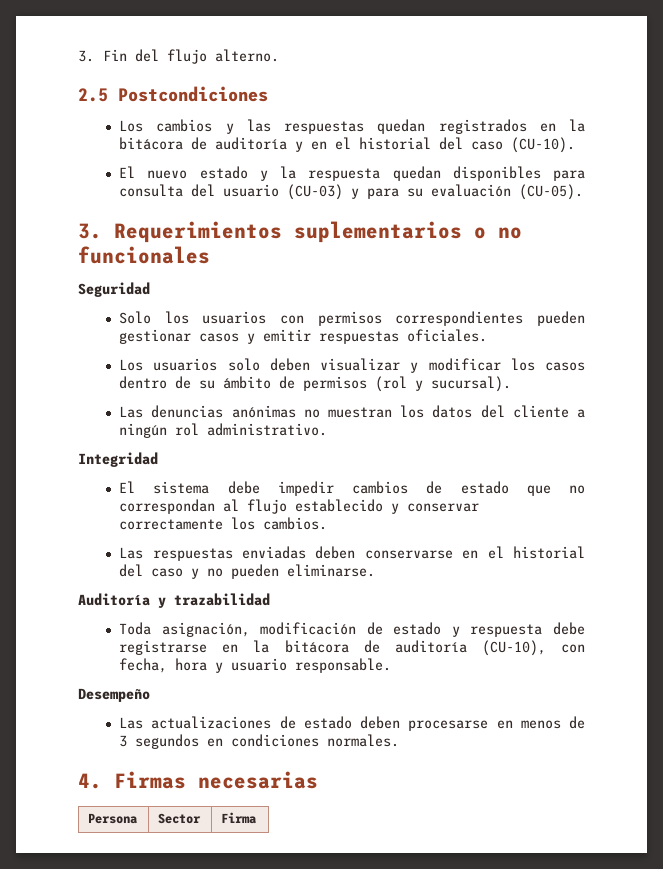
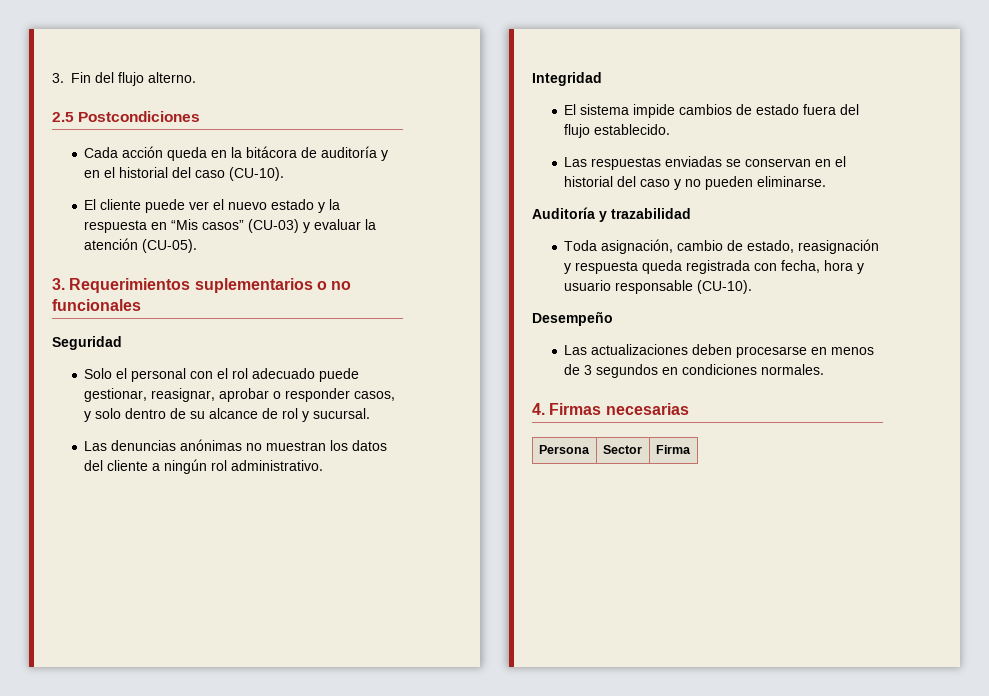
[119,119,527,134] Los cambios y las respuestas quedan registrados -> [84,146,208,161] Cada acción queda
(136, 172) none -> [100,199,225,213] cliente puede ver el
[392,166,585,181] [119,184,512,200] quedan disponibles para consulta del usuario (CU-03) y para su evaluación -> [151,219,377,233] [84,238,139,250] en “Mis casos” (CU-03) y evaluar la atención
[164,311,585,326] [119,329,488,344] [119,358,585,373] [119,376,512,392] los usuarios con permisos correspondientes pueden gestionar casos y emitir respuestas oficiales. // Los usuarios solo deben visualizar y modificar los casos dentro de su ámbito de permisos (rol y sucursal). -> [116,368,360,382] [84,388,396,402] [84,408,371,422] el personal con el rol adecuado puede gestionar, reasignar, aprobar o responder casos, y solo dentro de su alcance de rol y sucursal.
[227,481,334,496] debe impedir -> [633,104,676,118] impide
[526,485,585,496] [119,499,480,514] [119,517,328,530] que no correspondan al flujo establecido y conservar correctamente los cambios. -> [803,104,860,115] [564,124,671,138] fuera del flujo establecido.
[315,546,453,559] deben conservarse -> [726,158,812,167] se conservan
[260,622,585,637] [119,640,546,656] modificación de estado y respuesta debe registrarse en la bitácora de auditoría (CU-10), -> [677,239,880,254] [564,260,751,274] cambio de estado, reasignación y respuesta queda registrada
[295,658,392,673] responsable. -> [615,280,753,294] responsable (CU-10).
[279,716,352,729] de estado -> (689, 349) none

